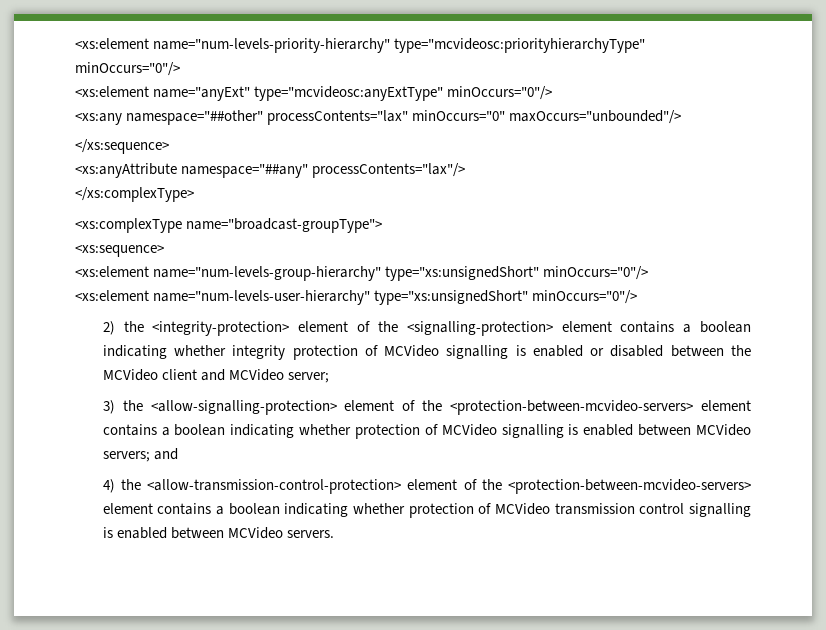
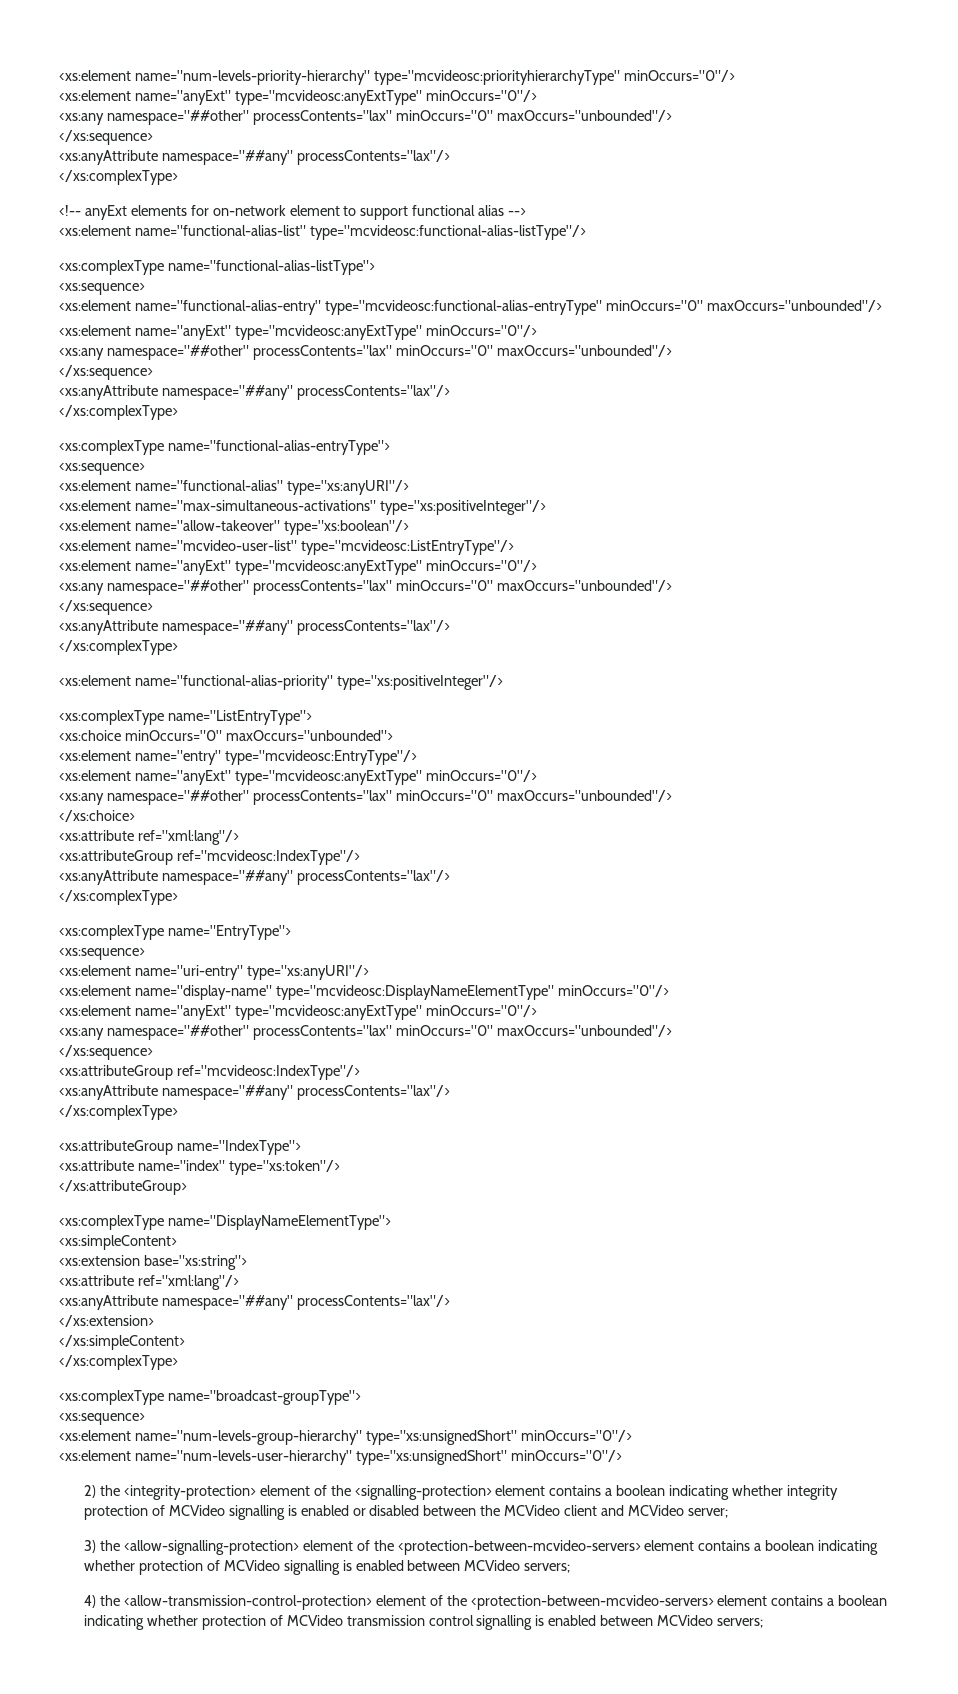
(194, 194) none -> [59,205,527,220] [59,225,586,240] [59,260,375,275] [59,283,145,295] [59,300,882,315] [59,325,537,340] [59,345,672,360] [59,365,153,380] [59,385,450,400] [59,405,178,420] [59,440,390,455] [59,463,145,475] [59,480,409,495] [59,500,546,515] [59,520,409,535] [59,540,514,555] [59,560,537,575] [59,580,672,595] [59,600,153,615] [59,620,450,635] [59,640,178,655] [59,675,503,690] [59,710,312,725] [59,730,393,741] [59,750,417,765] [59,770,537,785] [59,790,672,805] [59,810,135,822] [59,830,239,845] [59,850,360,865] [59,870,450,885] [59,890,178,905] [59,925,291,940] [59,948,145,960] [59,965,369,980] [59,985,669,1000] [59,1005,537,1020] [59,1025,672,1040] [59,1045,153,1060] [59,1065,360,1080] [59,1085,450,1100] [59,1105,178,1120] [59,1140,301,1155] [59,1160,340,1175] [59,1180,187,1195] [59,1215,391,1230] [59,1235,177,1250] [59,1255,247,1270] [59,1275,239,1290] [59,1295,450,1310] [59,1315,154,1327] [59,1335,185,1350] [59,1355,178,1370] // <!-- anyExt elements for on-network element to support functional alias --> // <xs:element name="functional-alias-list" type="mcvideosc:functional-alias-listType"/> // <xs:complexType name="functional-alias-listType"> // <xs:sequence> // <xs:element name="functional-alias-entry" type="mcvideosc:functional-alias-entryType" minOccurs="0" maxOccurs="unbounded"/> // <xs:element name="anyExt" type="mcvideosc:anyExtType" minOccurs="0"/> // <xs:any namespace="##other" processContents="lax" minOccurs="0" maxOccurs="unbounded"/> // </xs:sequence> // <xs:anyAttribute namespace="##any" processContents="lax"/> // </xs:complexType> // <xs:complexType name="functional-alias-entryType"> // <xs:sequence> // <xs:element name="functional-alias" type="xs:anyURI"/> // <xs:element name="max-simultaneous-activations" type="xs:positiveInteger"/> // <xs:element name="allow-takeover" type="xs:boolean"/> // <xs:element name="mcvideo-user-list" type="mcvideosc:ListEntryType"/> // <xs:element name="anyExt" type="mcvideosc:anyExtType" minOccurs="0"/> // <xs:any namespace="##other" processContents="lax" minOccurs="0" maxOccurs="unbounded"/> // </xs:sequence> // <xs:anyAttribute namespace="##any" processContents="lax"/> // </xs:complexType> // <xs:element name="functional-alias-priority" type="xs:positiveInteger"/> // <xs:complexType name="ListEntryType"> // <xs:choice minOccurs="0" maxOccurs="unbounded"> // <xs:element name="entry" type="mcvideosc:EntryType"/> // <xs:element name="anyExt" type="mcvideosc:anyExtType" minOccurs="0"/> // <xs:any namespace="##other" processContents="lax" minOccurs="0" maxOccurs="unbounded"/> // </xs:choice> // <xs:attribute ref="xml:lang"/> // <xs:attributeGroup ref="mcvideosc:IndexType"/> // <xs:anyAttribute namespace="##any" processContents="lax"/> // </xs:complexType> // <xs:complexType name="EntryType"> // <xs:sequence> // <xs:element name="uri-entry" type="xs:anyURI"/> // <xs:element name="display-name" type="mcvideosc:DisplayNameElementType" minOccurs="0"/> // <xs:element name="anyExt" type="mcvideosc:anyExtType" minOccurs="0"/> // <xs:any namespace="##other" processContents="lax" minOccurs="0" maxOccurs="unbounded"/> // </xs:sequence> // <xs:attributeGroup ref="mcvideosc:IndexType"/> // <xs:anyAttribute namespace="##any" processContents="lax"/> // </xs:complexType> // <xs:attributeGroup name="IndexType"> // <xs:attribute name="index" type="xs:token"/> // </xs:attributeGroup> // <xs:complexType name="DisplayNameElementType"> // <xs:simpleContent> // <xs:extension base="xs:string"> // <xs:attribute ref="xml:lang"/> // <xs:anyAttribute namespace="##any" processContents="lax"/> // </xs:extension> // </xs:simpleContent> // </xs:complexType>
[153,448,178,460] and -> (571, 1568) none
[286,530,334,538] servers. -> [717,1618,764,1628] servers;

